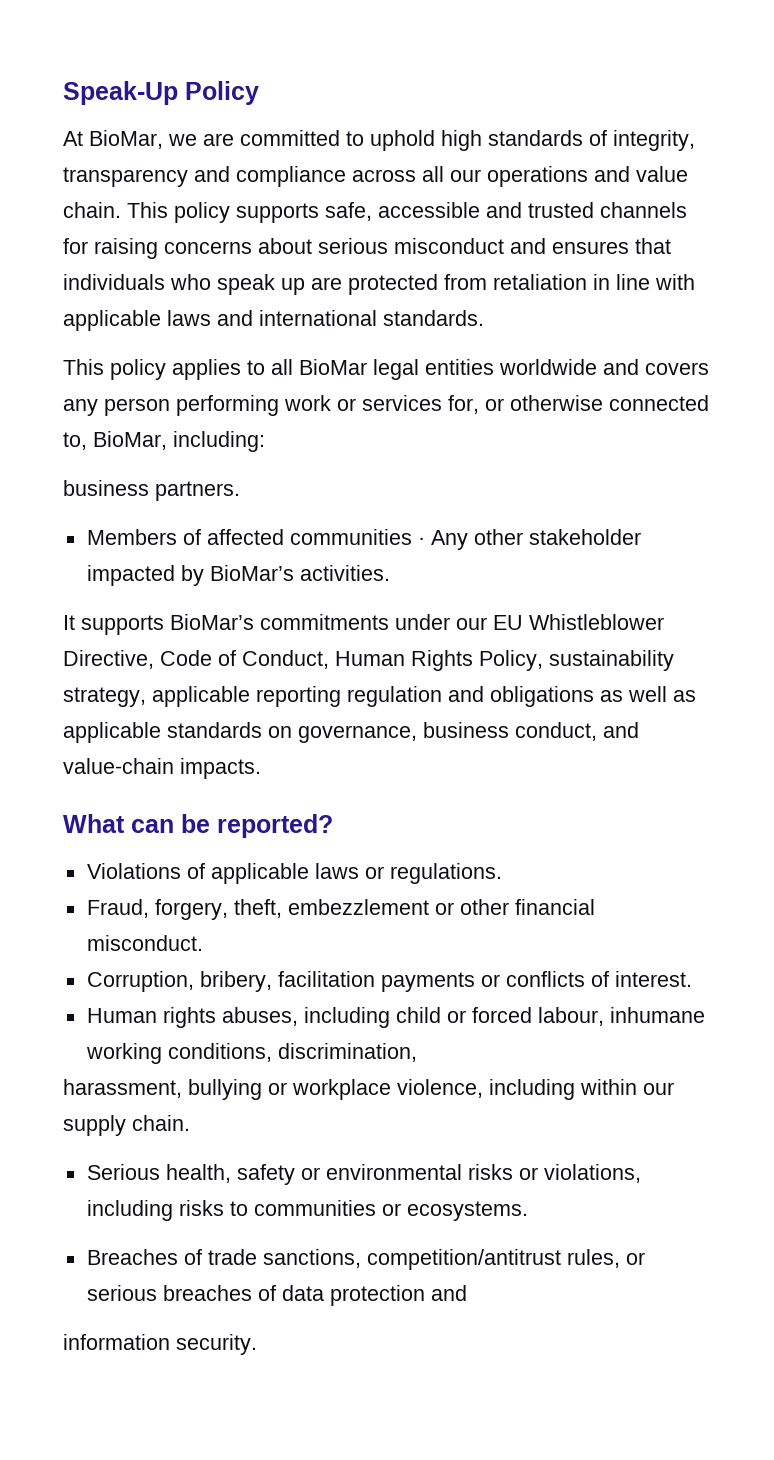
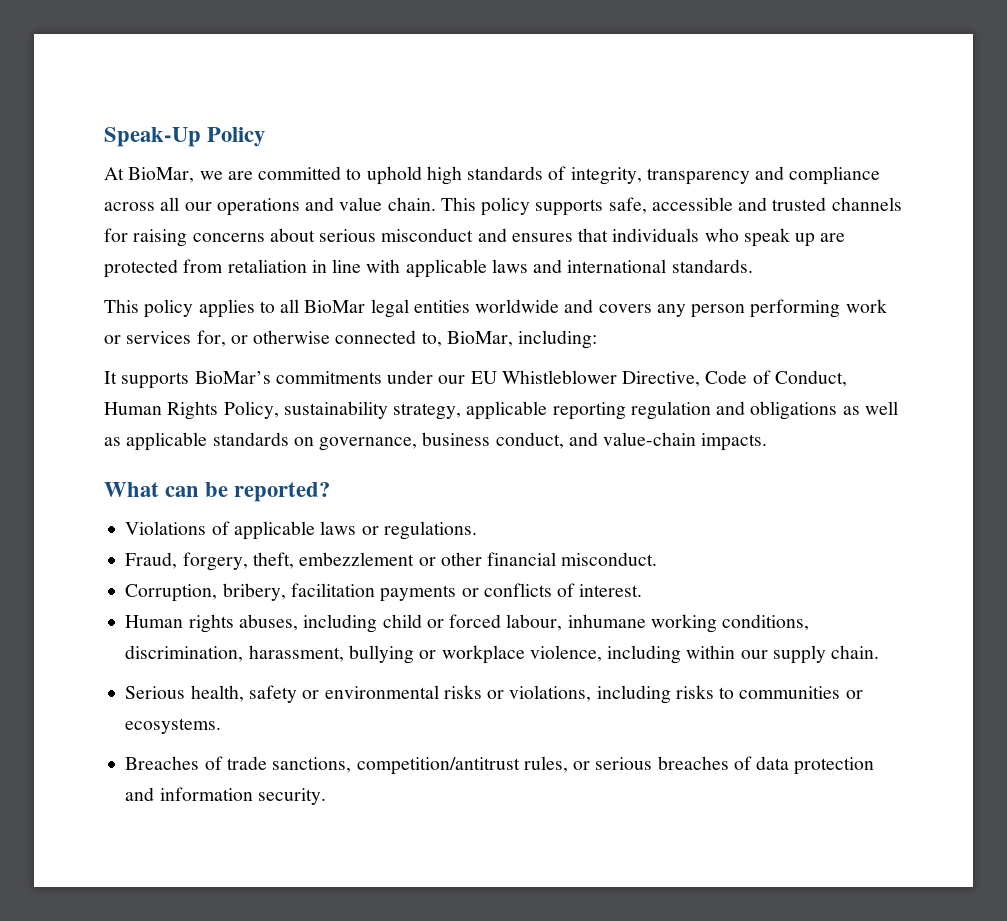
[63,480,240,501] [86,529,641,550] [86,565,390,586] // business partners. // Members of affected communities · Any other stakeholder impacted by BioMar’s activities. -> (598, 339) none
(417, 1052) // -> (244, 653) none
(467, 1293) // -> (155, 794) none

